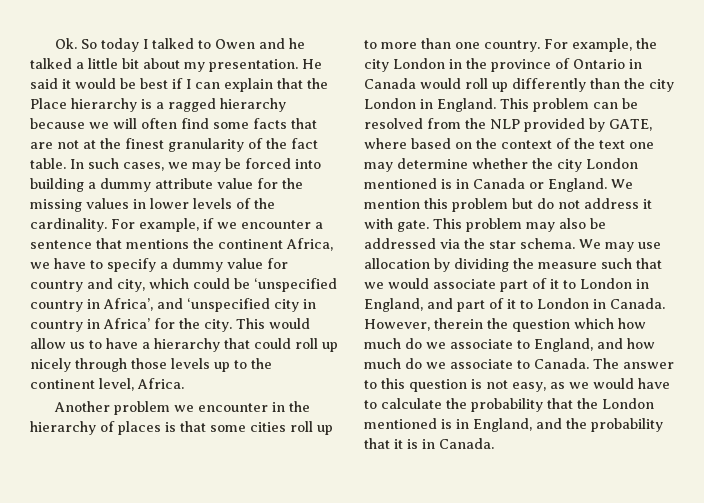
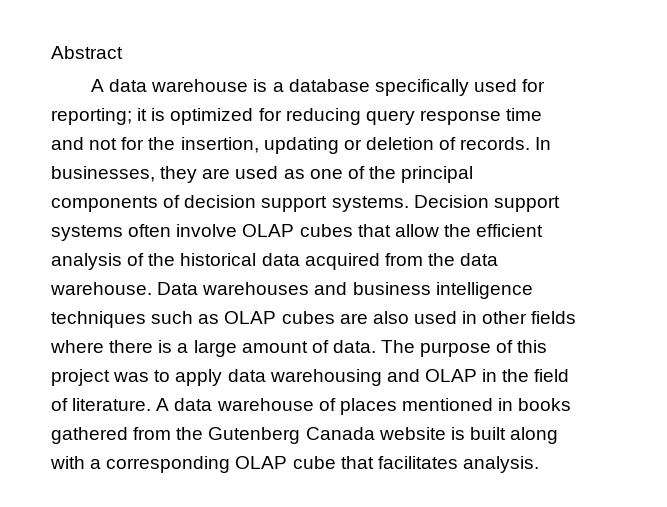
[54,38,305,52] [30,58,322,72] [30,78,328,92] [30,98,286,112] [30,118,317,129] [30,138,318,152] [30,158,321,172] [30,178,303,192] [30,198,275,212] [30,218,323,232] [30,238,333,251] [30,258,288,272] [30,278,337,292] [30,298,316,312] [30,318,310,332] [30,338,338,352] [30,358,272,372] [30,378,184,391] [53,401,310,415] [30,421,333,435] [364,38,657,52] [364,58,642,72] [364,78,674,92] [364,98,638,112] [364,118,652,132] [364,138,654,149] [364,158,638,172] [364,178,633,192] [364,198,652,212] [364,218,606,232] [364,238,661,252] [364,258,662,272] [364,278,649,292] [364,298,665,312] [364,318,646,332] [364,338,655,352] [364,358,674,369] [364,378,670,392] [364,398,654,412] [364,418,663,432] [364,438,494,449] Ok. So today I talked to Owen and he talked a little bit about my presentation. He said it would be best if I can explain that the Place hierarchy is a ragged hierarchy because we will often find some facts that are not at the finest granularity of the fact table. In such cases, we may be forced into building a dummy attribute value for the missing values in lower levels of the cardinality. For example, if we encounter a sentence that mentions the continent Africa, we have to specify a dummy value for country and city, which could be ‘unspecified country in Africa’, and ‘unspecified city in country in Africa’ for the city. This would allow us to have a hierarchy that could roll up nicely through those levels up to the continent level, Africa. // Another problem we encounter in the hierarchy of places is that some cities roll up to more than one country. For example, the city London in the province of Ontario in Canada would roll up differently than the city London in England. This problem can be resolved from the NLP provided by GATE, where based on the context of the text one may determine whether the city London mentioned is in Canada or England. We mention this problem but do not address it with gate. This problem may also be addressed via the star schema. We may use allocation by dividing the measure such that we would associate part of it to London in England, and part of it to London in Canada. However, therein the question which how much do we associate to England, and how much do we associate to Canada. The answer to this question is not easy, as we would have to calculate the probability that the London mentioned is in England, and the probability that it is in Canada. -> [51,46,123,59] [91,79,546,96] [51,108,543,125] [51,137,552,154] [51,166,474,183] [51,195,560,212] [51,224,544,241] [51,253,499,270] [50,282,533,299] [51,311,577,328] [50,340,548,357] [51,369,570,386] [51,398,572,415] [51,427,559,444] [50,456,539,473] Abstract // A data warehouse is a database specifically used for reporting; it is optimized for reducing query response time and not for the insertion, updating or deletion of records. In businesses, they are used as one of the principal components of decision support systems. Decision support systems often involve OLAP cubes that allow the efficient analysis of the historical data acquired from the data warehouse. Data warehouses and business intelligence techniques such as OLAP cubes are also used in other fields where there is a large amount of data. The purpose of this project was to apply data warehousing and OLAP in the field of literature. A data warehouse of places mentioned in books gathered from the Gutenberg Canada website is built along with a corresponding OLAP cube that facilitates analysis.

